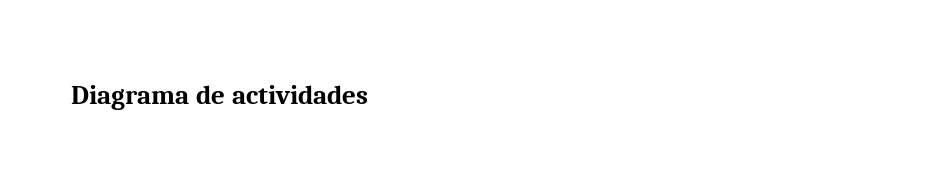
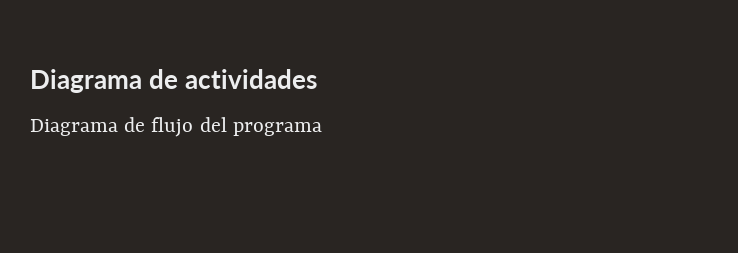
(369, 94) none -> [30,117,322,137] // Diagrama de flujo del programa

